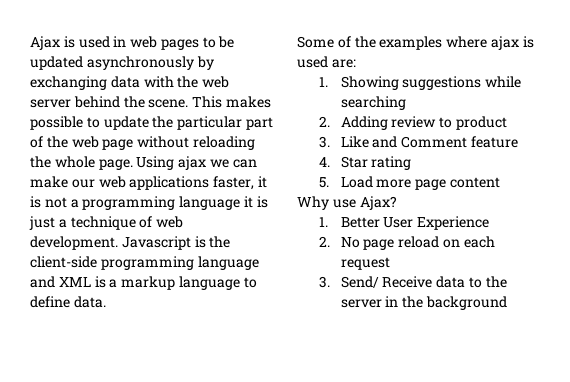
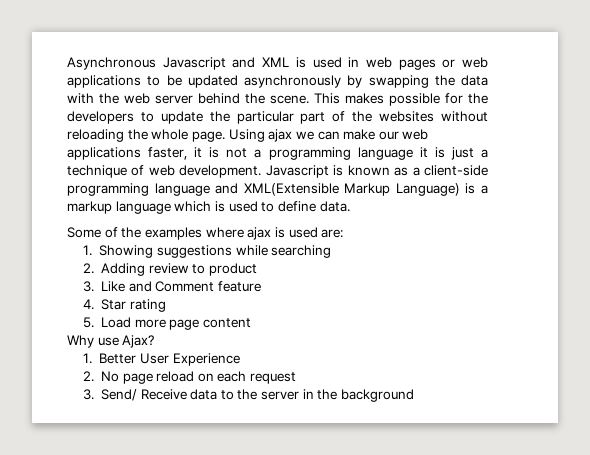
[30,36,60,50] Ajax -> [67,57,290,70] Asynchronous Javascript and XML
(199, 44) none -> [442,57,488,68] [67,75,141,88] or web applications
[30,76,107,90] exchanging -> [368,75,455,88] swapping the
(83, 123) none -> [445,93,488,104] [67,111,134,124] for the developers
[71,136,134,150] web page -> [379,111,435,122] websites
[209,236,231,248] the -> [347,165,420,176] known as a
[58,277,91,287] XML -> [243,183,460,196] XML(Extensible Markup Language)
(240, 283) none -> [174,201,258,212] which is used

